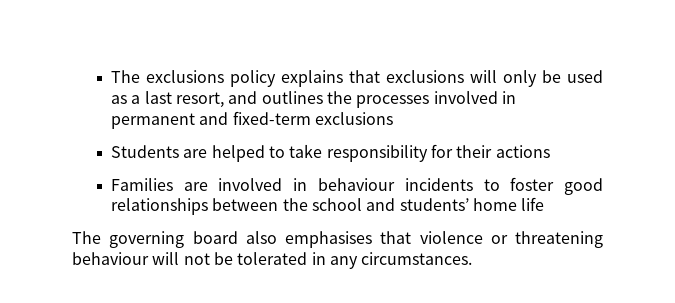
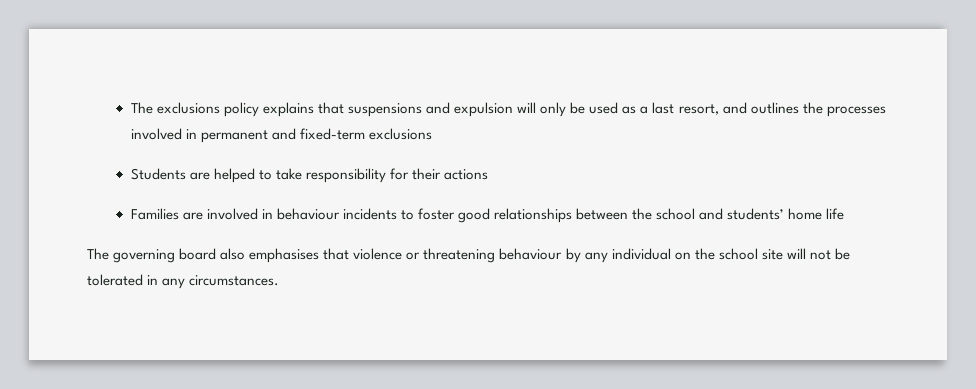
[385,70,464,83] exclusions -> [347,102,514,117] suspensions and expulsion
(149, 258) none -> [565,248,783,263] by any individual on the school site

